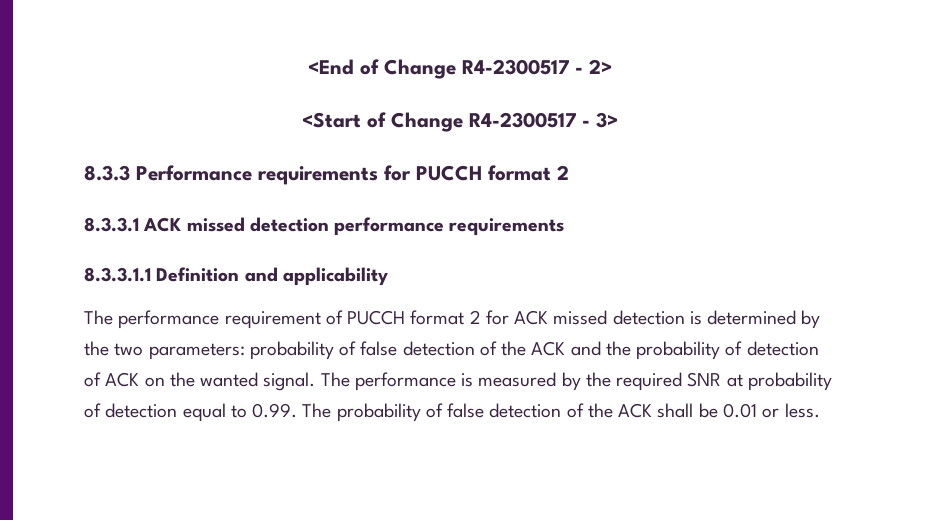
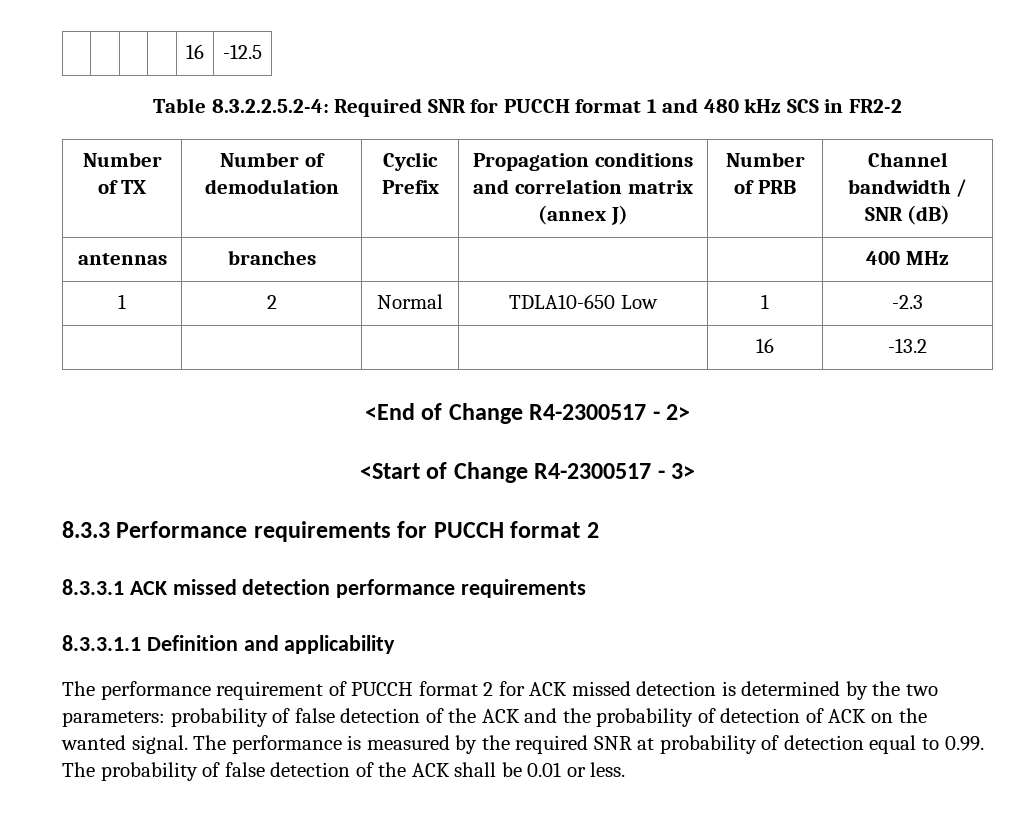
(307, 67) none -> [186,44,204,59] [223,44,262,59] [153,98,902,117] [82,152,162,167] [97,180,147,194] [220,152,325,167] [204,179,339,194] [383,152,438,171] [381,180,439,194] [473,152,693,171] [473,179,693,194] [538,205,628,225] [725,152,805,167] [734,180,796,194] [867,152,948,167] [847,179,968,197] [864,205,951,225] [77,253,167,265] [227,250,316,265] [866,251,949,265] [118,294,126,309] [266,295,277,309] [377,294,443,309] [509,294,658,309] [761,294,769,309] [892,295,923,309] [756,338,774,353] [888,338,927,353] | | | | 16 | -12.5 // Table 8.3.2.2.5.2-4: Required SNR for PUCCH format 1 and 480 kHz SCS in FR2-2 // Number of TX | Number of demodulation | Cyclic Prefix | Propagation conditions and correlation matrix (annex J) | Number of PRB | Channel bandwidth / SNR (dB) // antennas | branches | | | | 400 MHz // 1 | 2 | Normal | TDLA10-650 Low | 1 | -2.3 // | | | | 16 | -13.2 //

